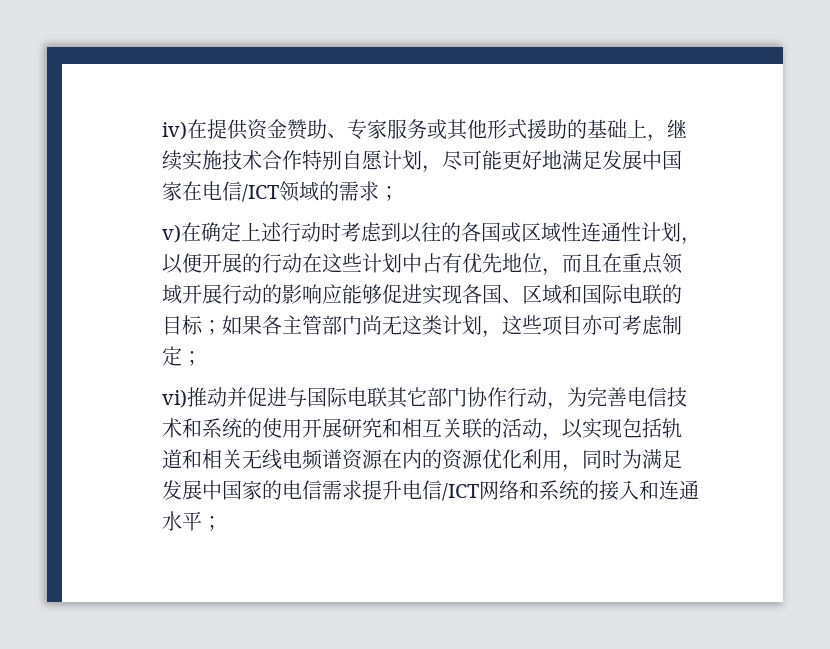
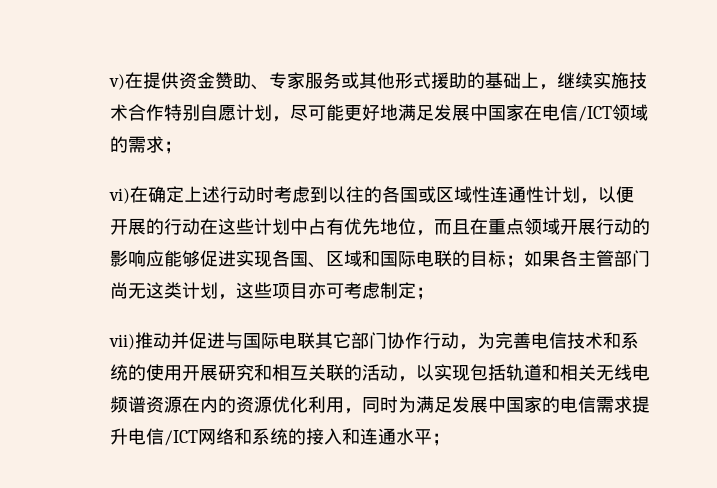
[161,121,187,140] iv) -> [109,74,126,90] v)
[161,224,181,243] v) -> [109,188,131,204] vi)
[161,389,187,408] vi) -> [109,334,136,350] vii)

